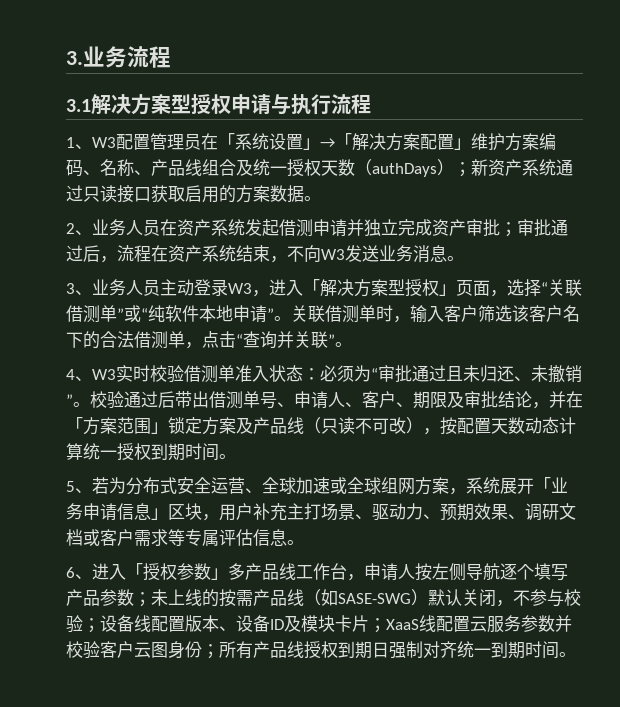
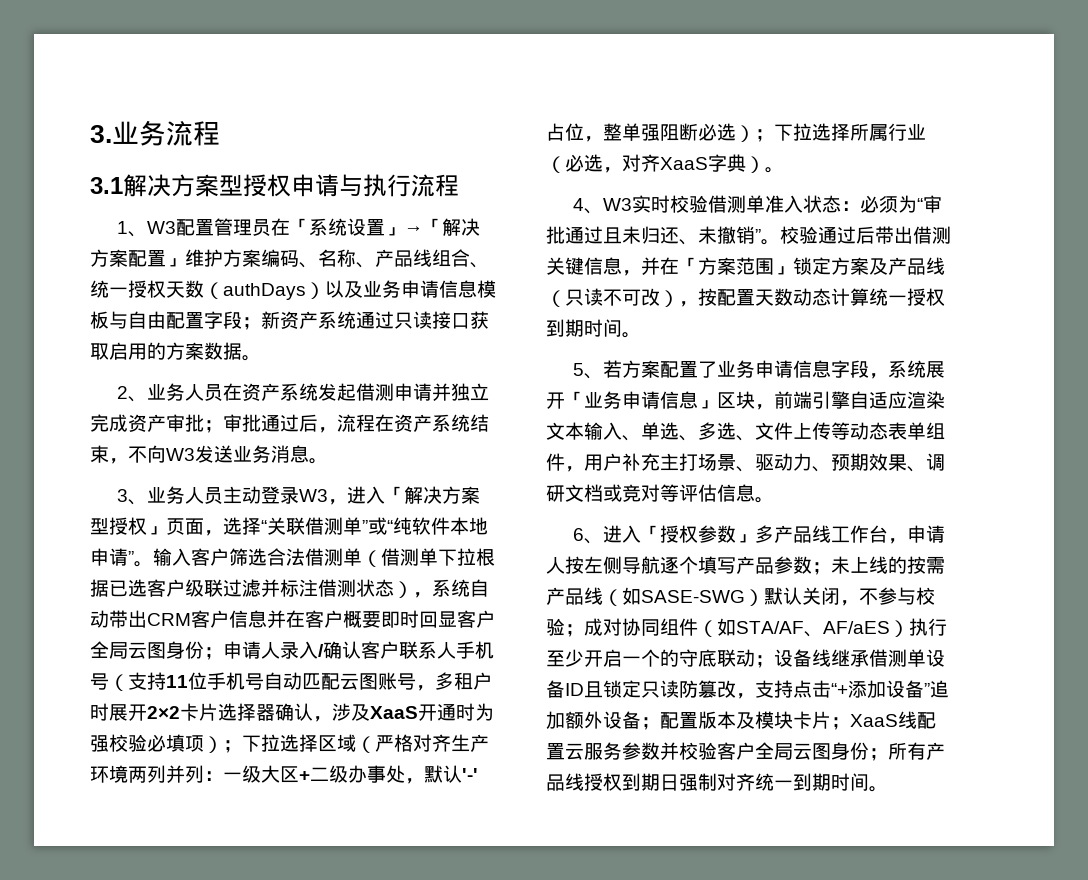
[236,159,253,176] 及 -> [470,262,489,268] 、
(454, 167) none -> [325,280,496,298] [90,311,242,329] 以及业务申请信息模板与自由配置字段
[291,305,580,323] [66,331,335,349] 关联借测单时，输入客户筛选该客户名下的合法借测单，点击“查询并关联” -> [153,548,495,567] [90,579,489,598] [90,610,495,628] [90,641,494,660] [90,672,492,691] [90,703,494,722] [90,734,489,753] [90,765,478,784] [546,123,926,142] [546,154,765,173] 输入客户筛选合法借测单（借测单下拉根据已选客户级联过滤并标注借测状态），系统自动带出CRM客户信息并在客户概要即时回显客户全局云图身份；申请人录入/确认客户联系人手机号（支持11位手机号自动匹配云图账号，多租户时展开2×2卡片选择器确认，涉及XaaS开通时为强校验必填项）；下拉选择区域（严格对齐生产环境两列并列：一级大区+二级办事处，默认'-'占位，整单强阻断必选）；下拉选择所属行业（必选，对齐XaaS字典）
[243,391,532,409] 单号、申请人、客户、期限及审批结论 -> [546,257,622,275] 关键信息
[109,477,449,495] 为分布式安全运营、全球加速或全球组网方案 -> [621,360,869,378] 方案配置了业务申请信息字段
(219, 517) none -> [774,391,945,409] [546,422,945,441] [546,453,584,472] 前端引擎自适应渲染文本输入、单选、多选、文件上传等动态表单组件，
[100,529,219,546] 客户需求等专属 -> [622,484,679,502] 竞对等
[100,615,284,632] 设备线配置版本、设备ID -> [584,618,947,637] [546,649,945,668] [546,680,949,699] [546,711,736,730] 成对协同组件（如STA/AF、AF/aES）执行至少开启一个的守底联动；设备线继承借测单设备ID且锁定只读防篡改，支持点击“+添加设备”追加额外设备；配置版本
(134, 649) none -> [755,742,793,760] 全局

